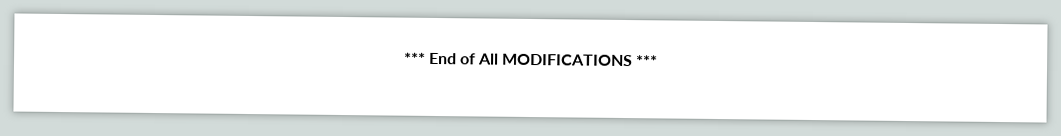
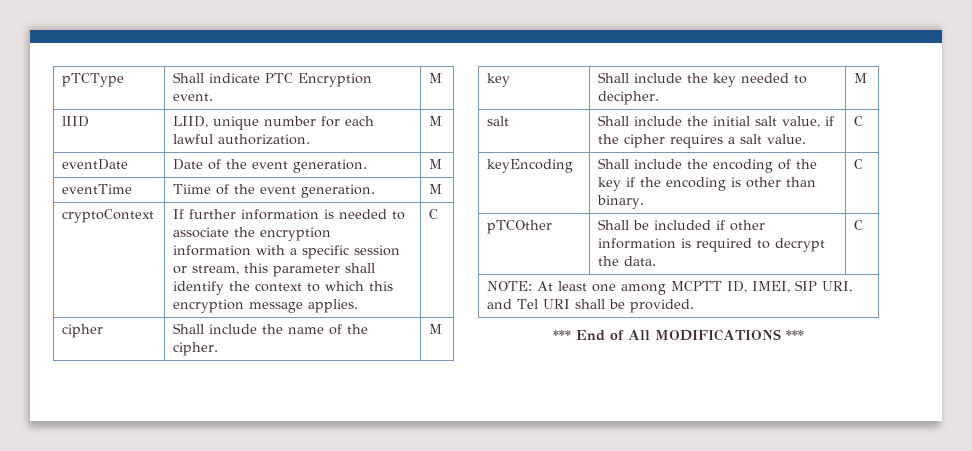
(403, 58) none -> [62,73,125,87] [173,72,373,87] [173,93,214,101] [429,73,443,83] [62,116,90,127] [173,116,375,130] [173,134,311,145] [429,116,443,126] [62,159,129,170] [173,159,368,173] [429,159,443,169] [62,184,133,194] [173,184,376,198] [429,184,443,194] [62,209,155,223] [173,209,406,220] [173,227,332,241] [173,245,401,259] [173,263,376,277] [173,281,394,295] [173,299,359,313] [429,209,439,219] [62,324,104,338] [173,323,369,335] [173,342,219,356] [429,324,443,334] [487,73,511,87] [598,72,808,87] [598,91,660,105] [854,73,868,83] [487,116,510,126] [598,115,835,128] [598,134,807,148] [854,116,864,126] [487,159,574,173] [598,158,818,173] [598,177,817,191] [597,195,645,209] [854,159,864,169] [487,220,553,234] [598,219,766,231] [598,238,826,252] [598,256,657,266] [854,220,864,230] [487,280,853,295] [487,299,695,313] pTCType | Shall indicate PTC Encryption event. | M // lIID | LIID, unique number for each lawful authorization. | M // eventDate | Date of the event generation. | M // eventTime | Tiime of the event generation. | M // cryptoContext | If further information is needed to associate the encryption information with a specific session or stream, this parameter shall identify the context to which this encryption message applies. | C // cipher | Shall include the name of the cipher. | M // key | Shall include the key needed to decipher. | M // salt | Shall include the initial salt value, if the cipher requires a salt value. | C // keyEncoding | Shall include the encoding of the key if the encoding is other than binary. | C // pTCOther | Shall be included if other information is required to decrypt the data. | C // NOTE: At least one among MCPTT ID, IMEI, SIP URI, and Tel URI shall be provided. //

